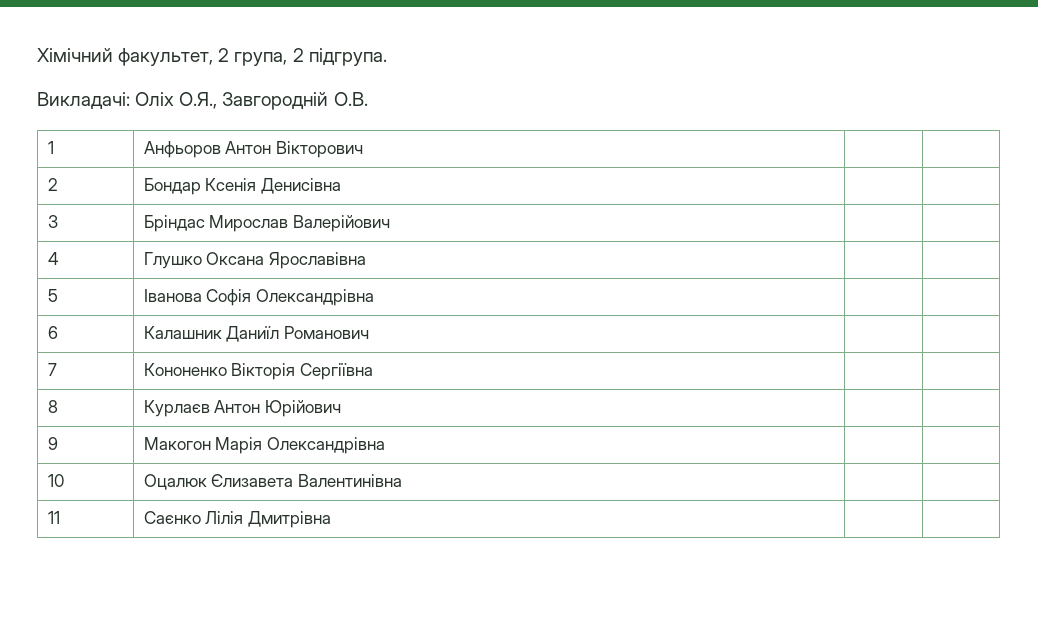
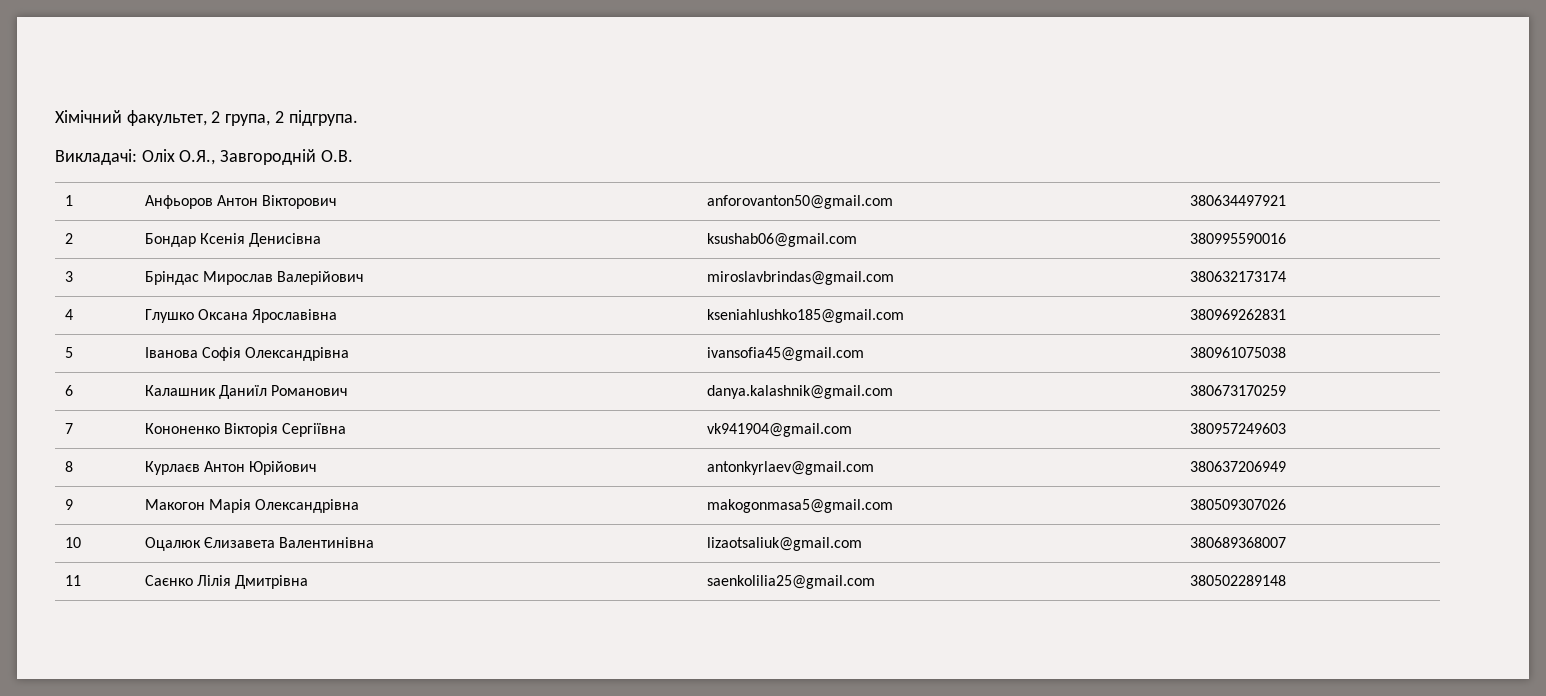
(363, 149) | -> [706,195,893,209] [1189,195,1286,206] anforovanton50@gmail.com | 380634497921
(341, 186) | -> [706,233,857,247] [1189,233,1286,244] ksushab06@gmail.com | 380995590016
(390, 223) | -> [706,271,894,285] [1189,271,1286,282] miroslavbrindas@gmail.com | 380632173174
(366, 260) | -> [706,309,904,323] [1189,309,1286,320] kseniahlushko185@gmail.com | 380969262831
(374, 297) | -> [706,347,864,361] [1189,347,1286,358] ivansofia45@gmail.com | 380961075038
(369, 332) | -> [706,385,893,399] [1189,385,1286,396] danya.kalashnik@gmail.com | 380673170259
(373, 371) | -> [706,423,852,437] [1189,423,1286,434] vk941904@gmail.com | 380957249603
(341, 408) | -> [706,461,874,475] [1189,461,1286,472] antonkyrlaev@gmail.com | 380637206949
(385, 445) | -> [706,499,893,513] [1189,499,1286,510] makogonmasa5@gmail.com | 380509307026
(402, 480) | -> [706,537,862,551] [1189,537,1286,548] lizaotsaliuk@gmail.com | 380689368007
(331, 519) | -> [706,575,875,589] [1189,575,1286,586] saenkolilia25@gmail.com | 380502289148

